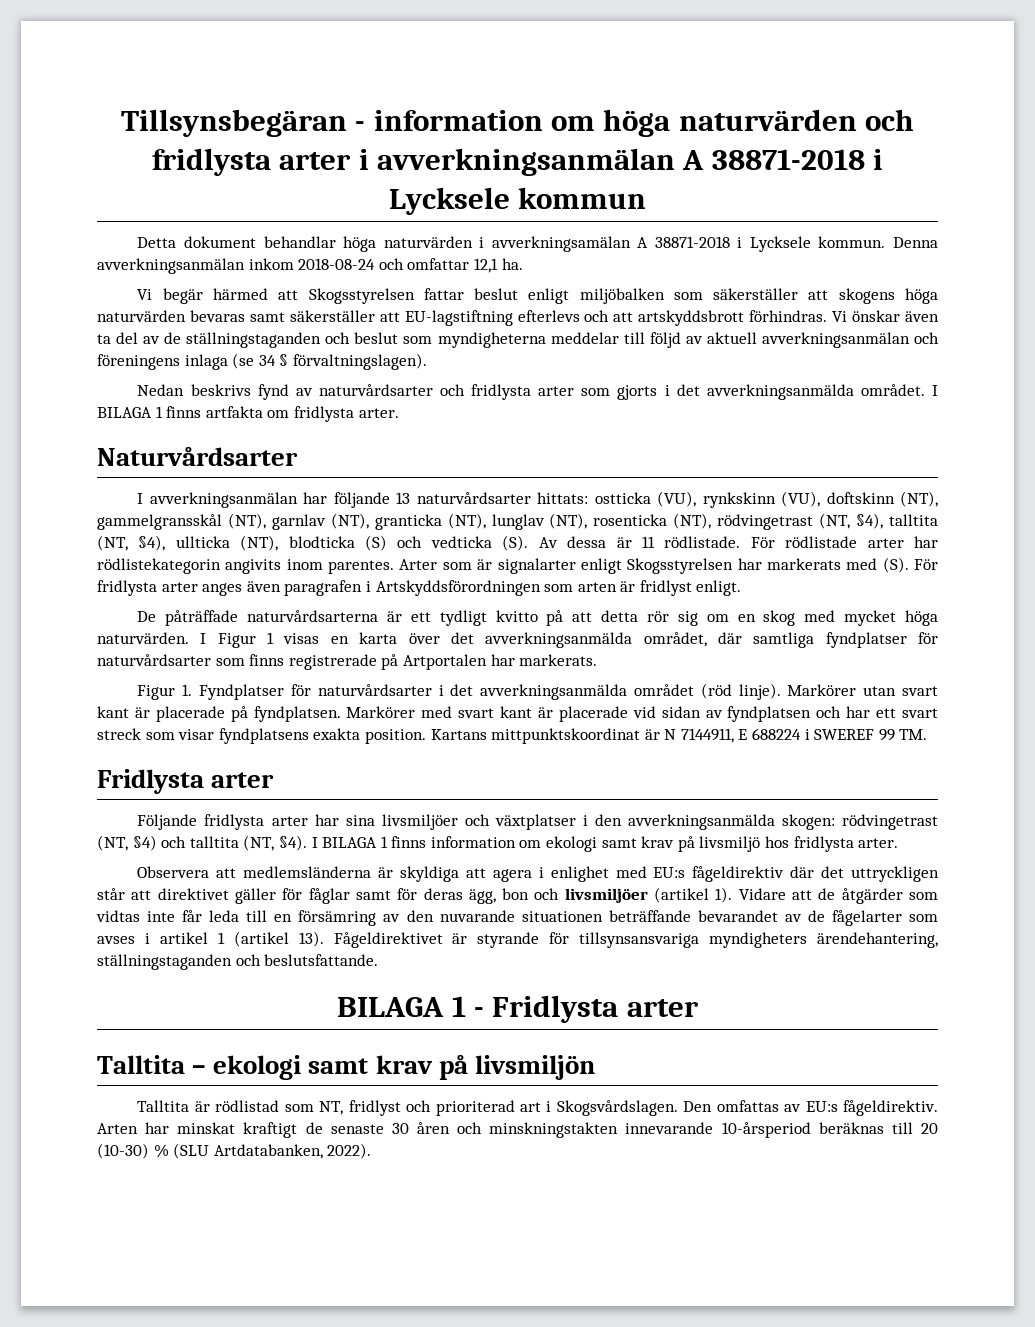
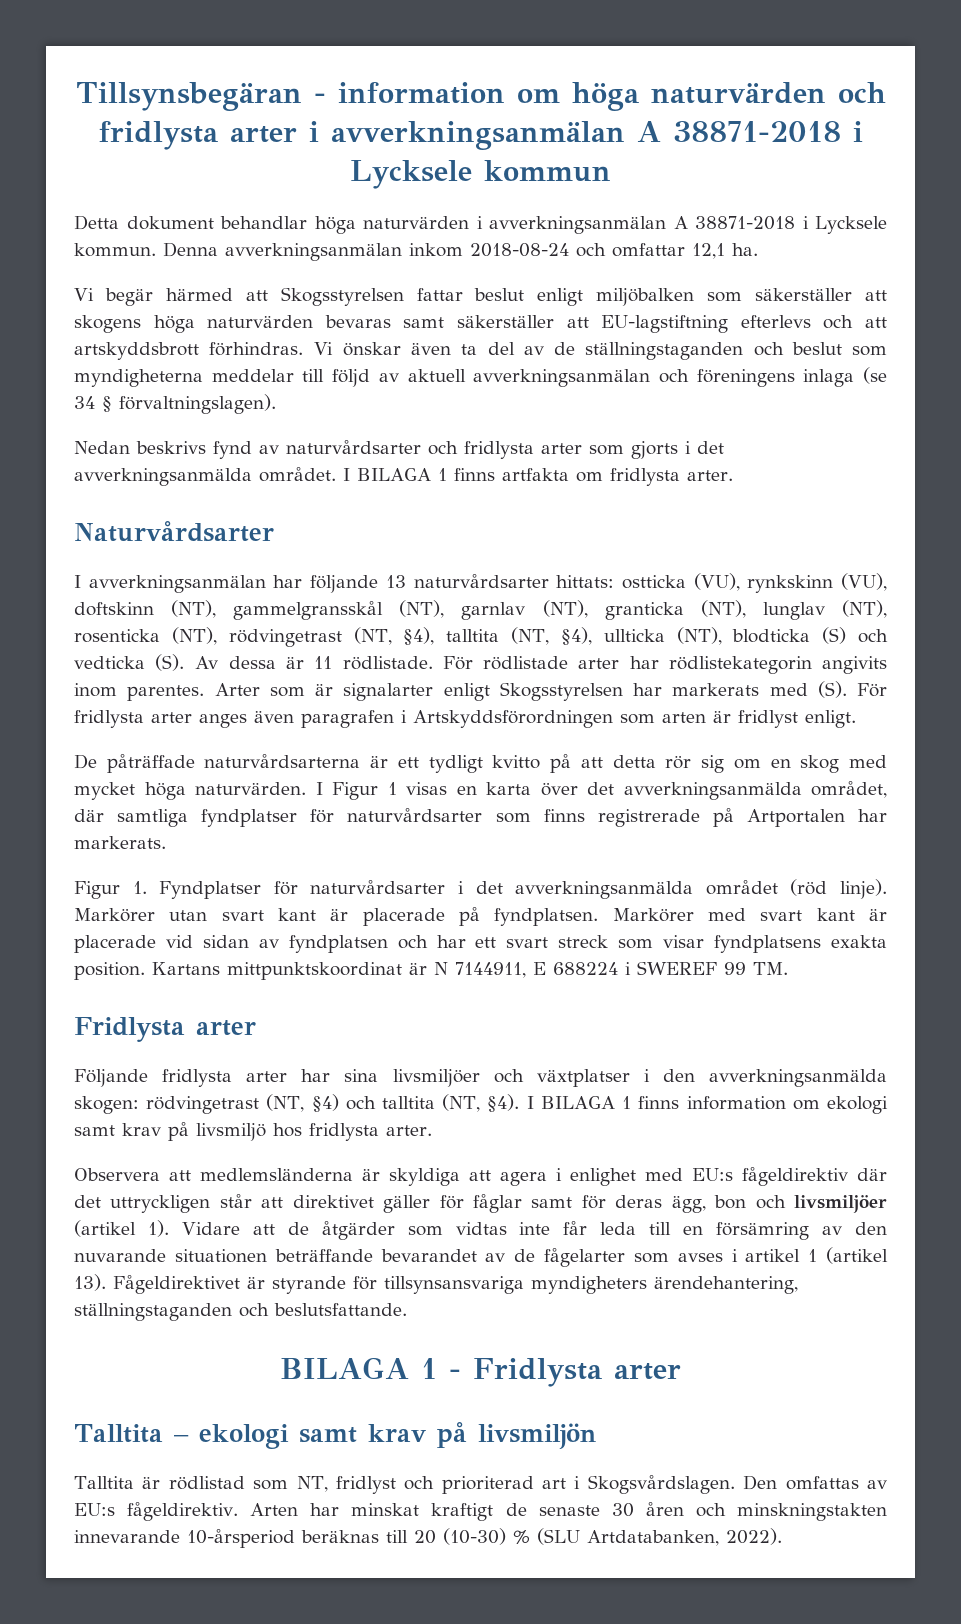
[491,236,631,252] avverkningsamälan -> [489,216,667,234] avverkningsanmälan

